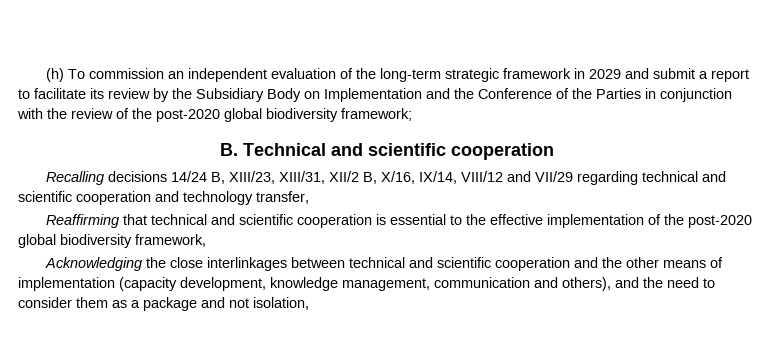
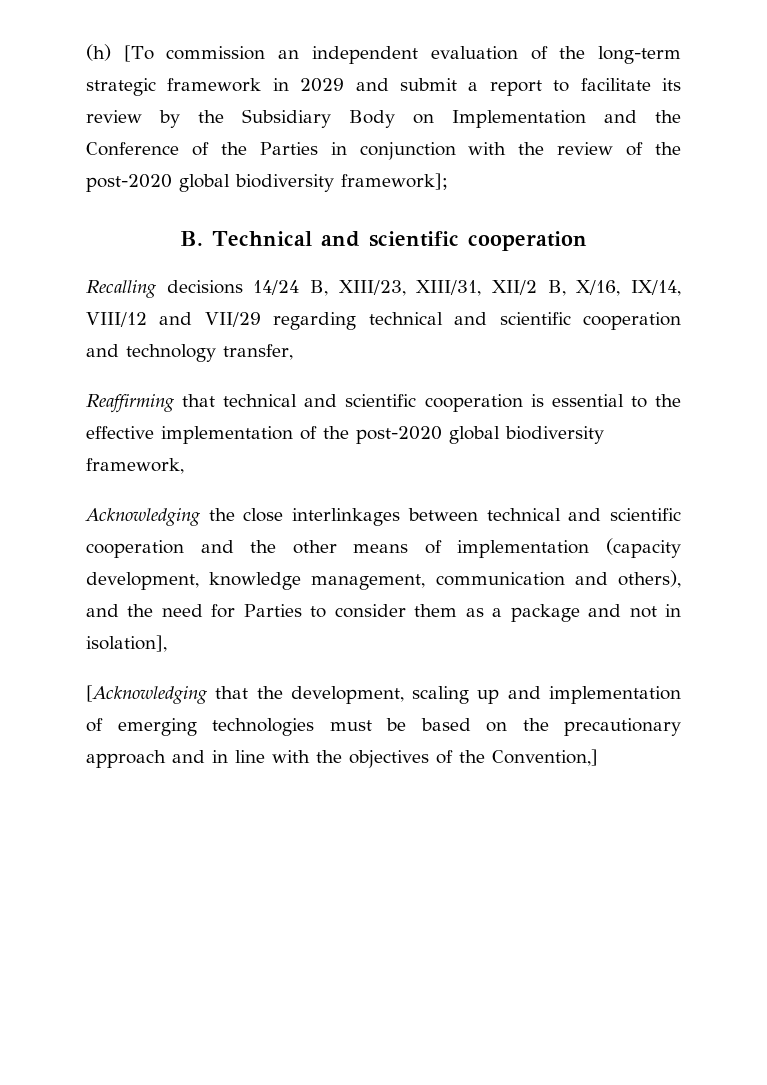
[68,69,86,79] To -> [123,45,154,62] [To
[341,108,412,121] framework; -> [341,173,448,190] framework];
(699, 282) none -> [211,604,302,618] for Parties
[253,297,309,310] isolation, -> [664,604,681,617] [86,635,167,652] [86,685,681,704] [86,718,681,736] [86,749,598,768] in isolation], // [Acknowledging that the development, scaling up and implementation of emerging technologies must be based on the precautionary approach and in line with the objectives of the Convention,]

